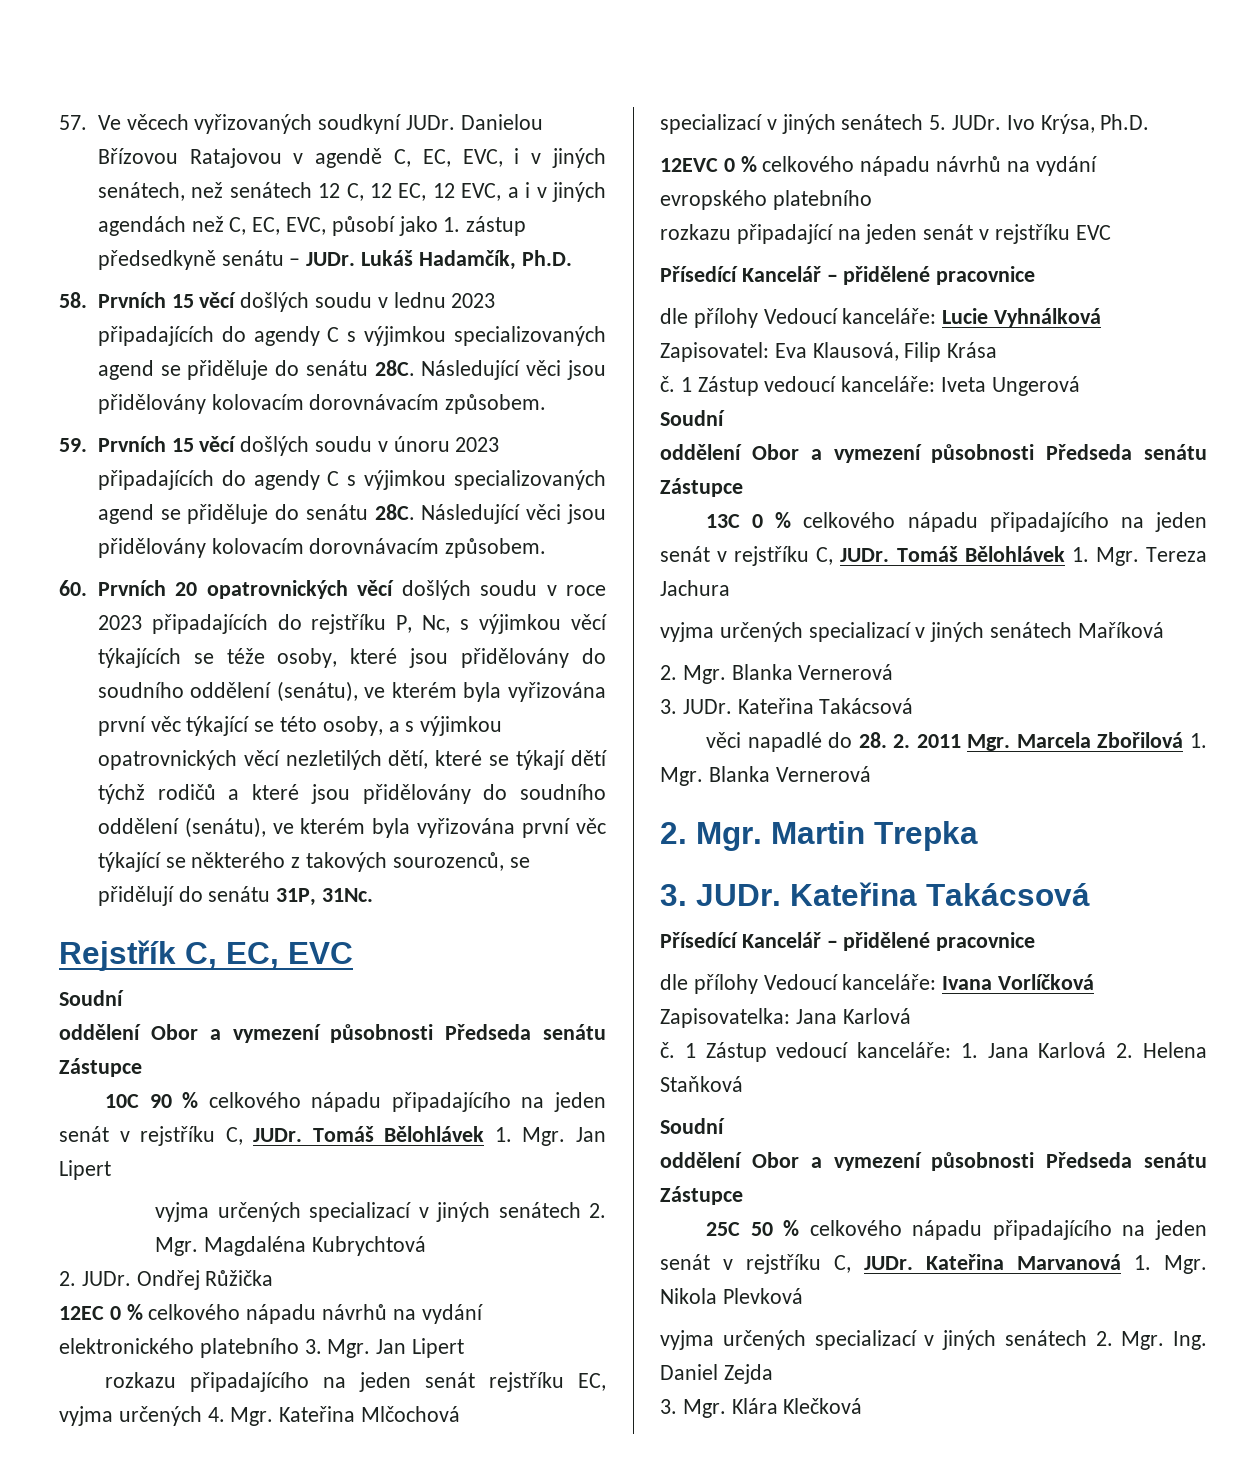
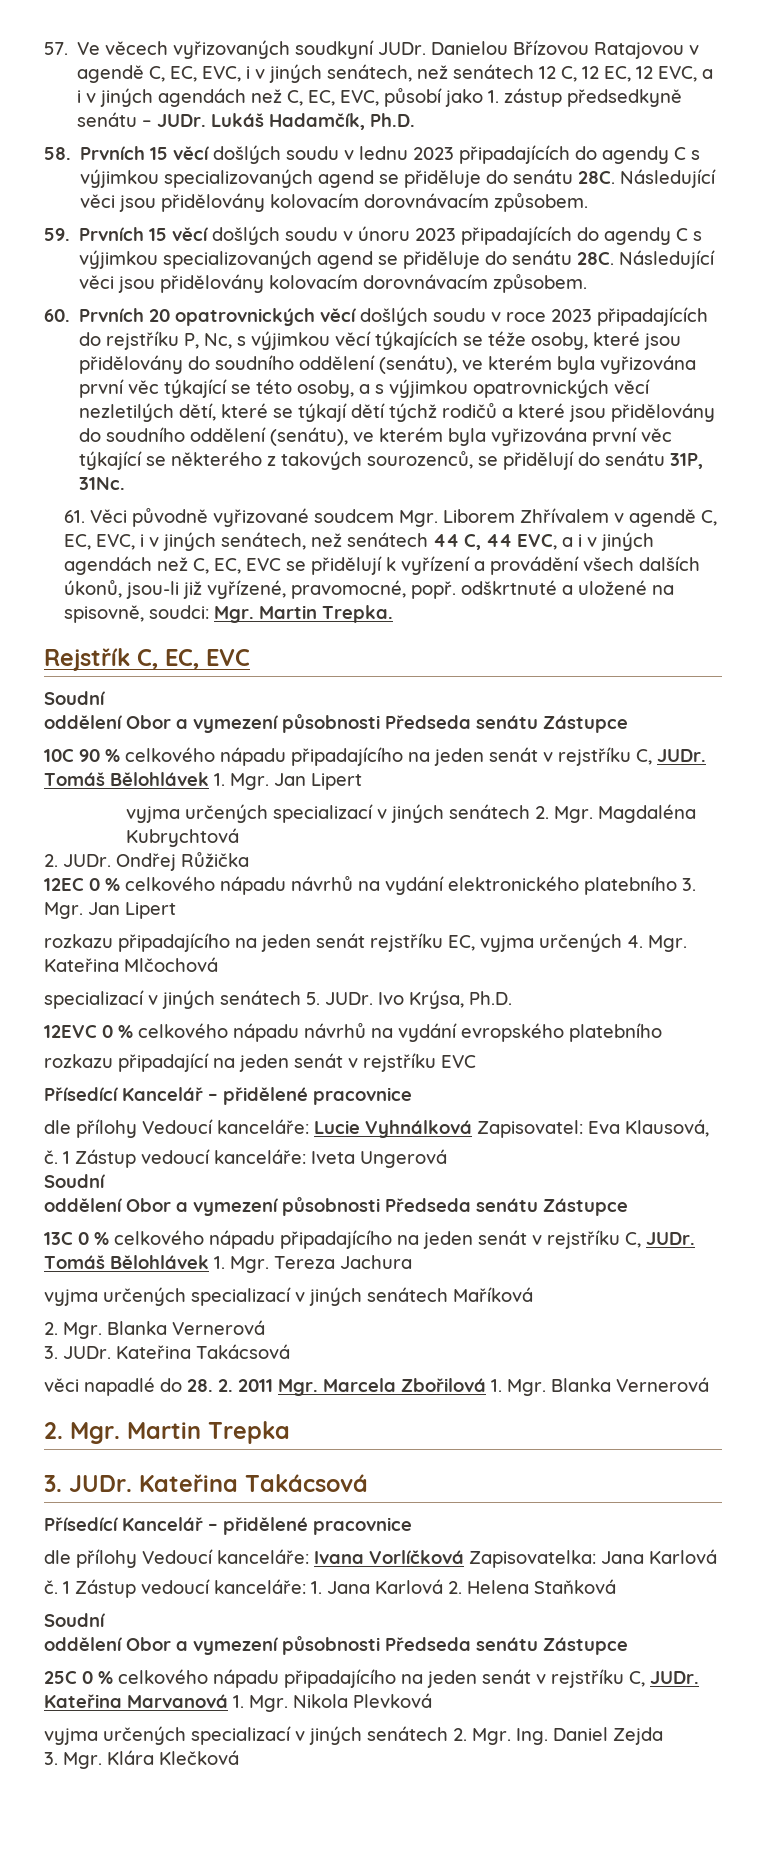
(373, 895) none -> [64,508,718,527] [64,532,655,551] [64,556,701,575] [64,580,675,599] [64,605,394,623] // 61. Věci původně vyřizované soudcem Mgr. Liborem Zhřívalem v agendě C, EC, EVC, i v jiných senátech, než senátech 44 C, 44 EVC, a i v jiných agendách než C, EC, EVC se přidělují k vyřízení a provádění všech dalších úkonů, jsou-li již vyřízené, pravomocné, popř. odškrtnuté a uložené na spisovně, soudci: Mgr. Martin Trepka.
[904,342,998,362] Filip Krása -> (709, 1128) none
[750,1222,773,1236] 50 -> [82,1671,93,1684] 0

